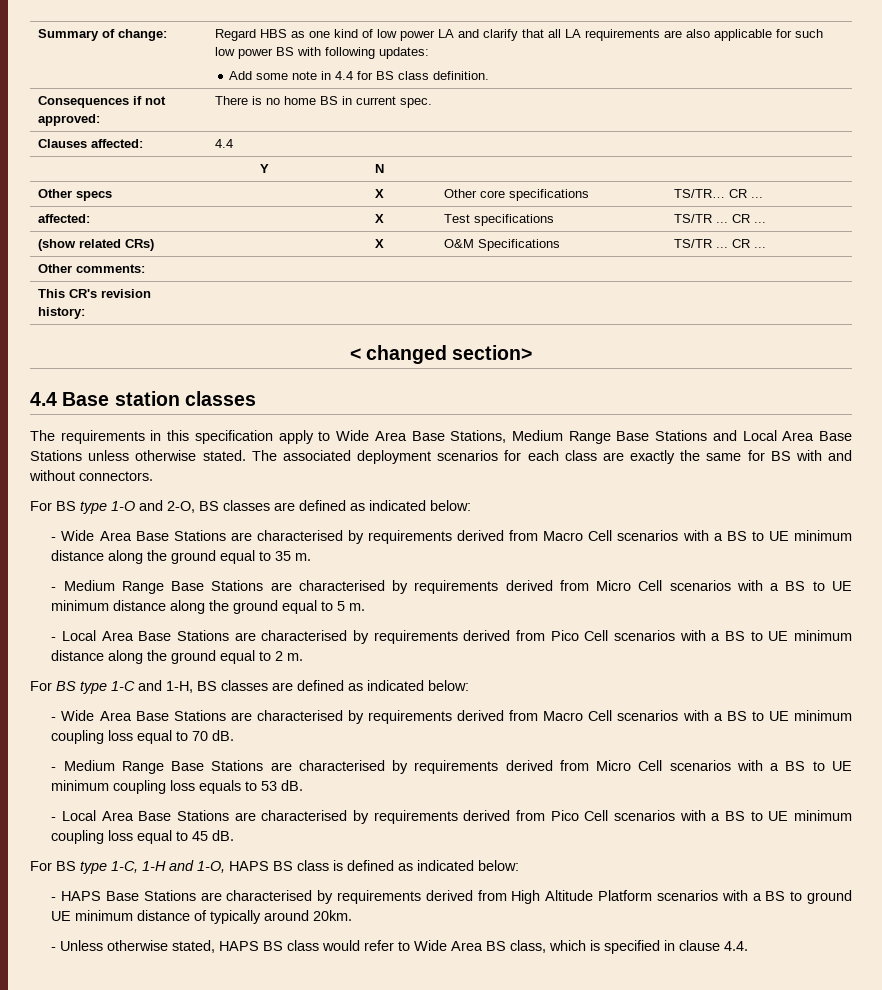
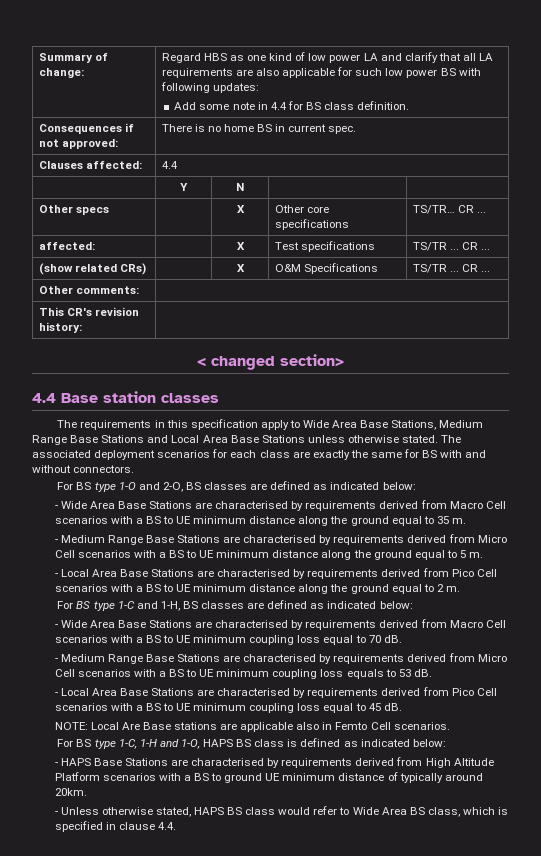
(235, 835) none -> [54,722,450,732] // NOTE: Local Are Base stations are applicable also in Femto Cell scenarios.

